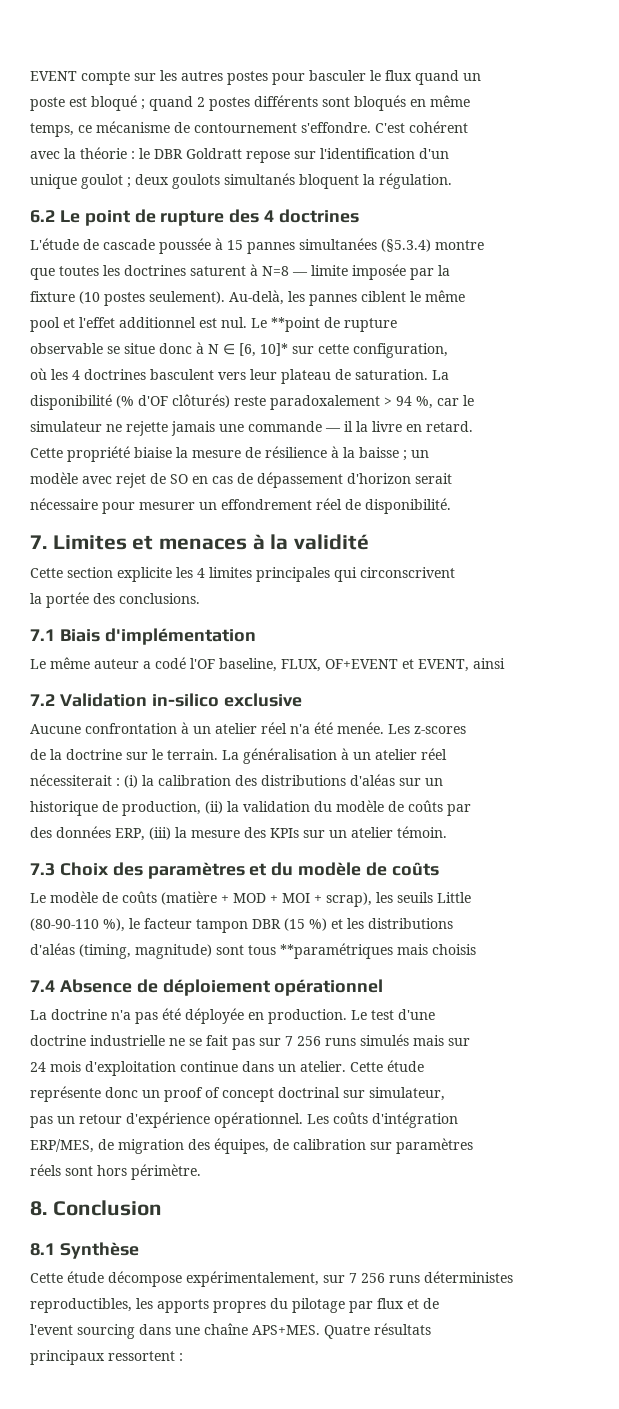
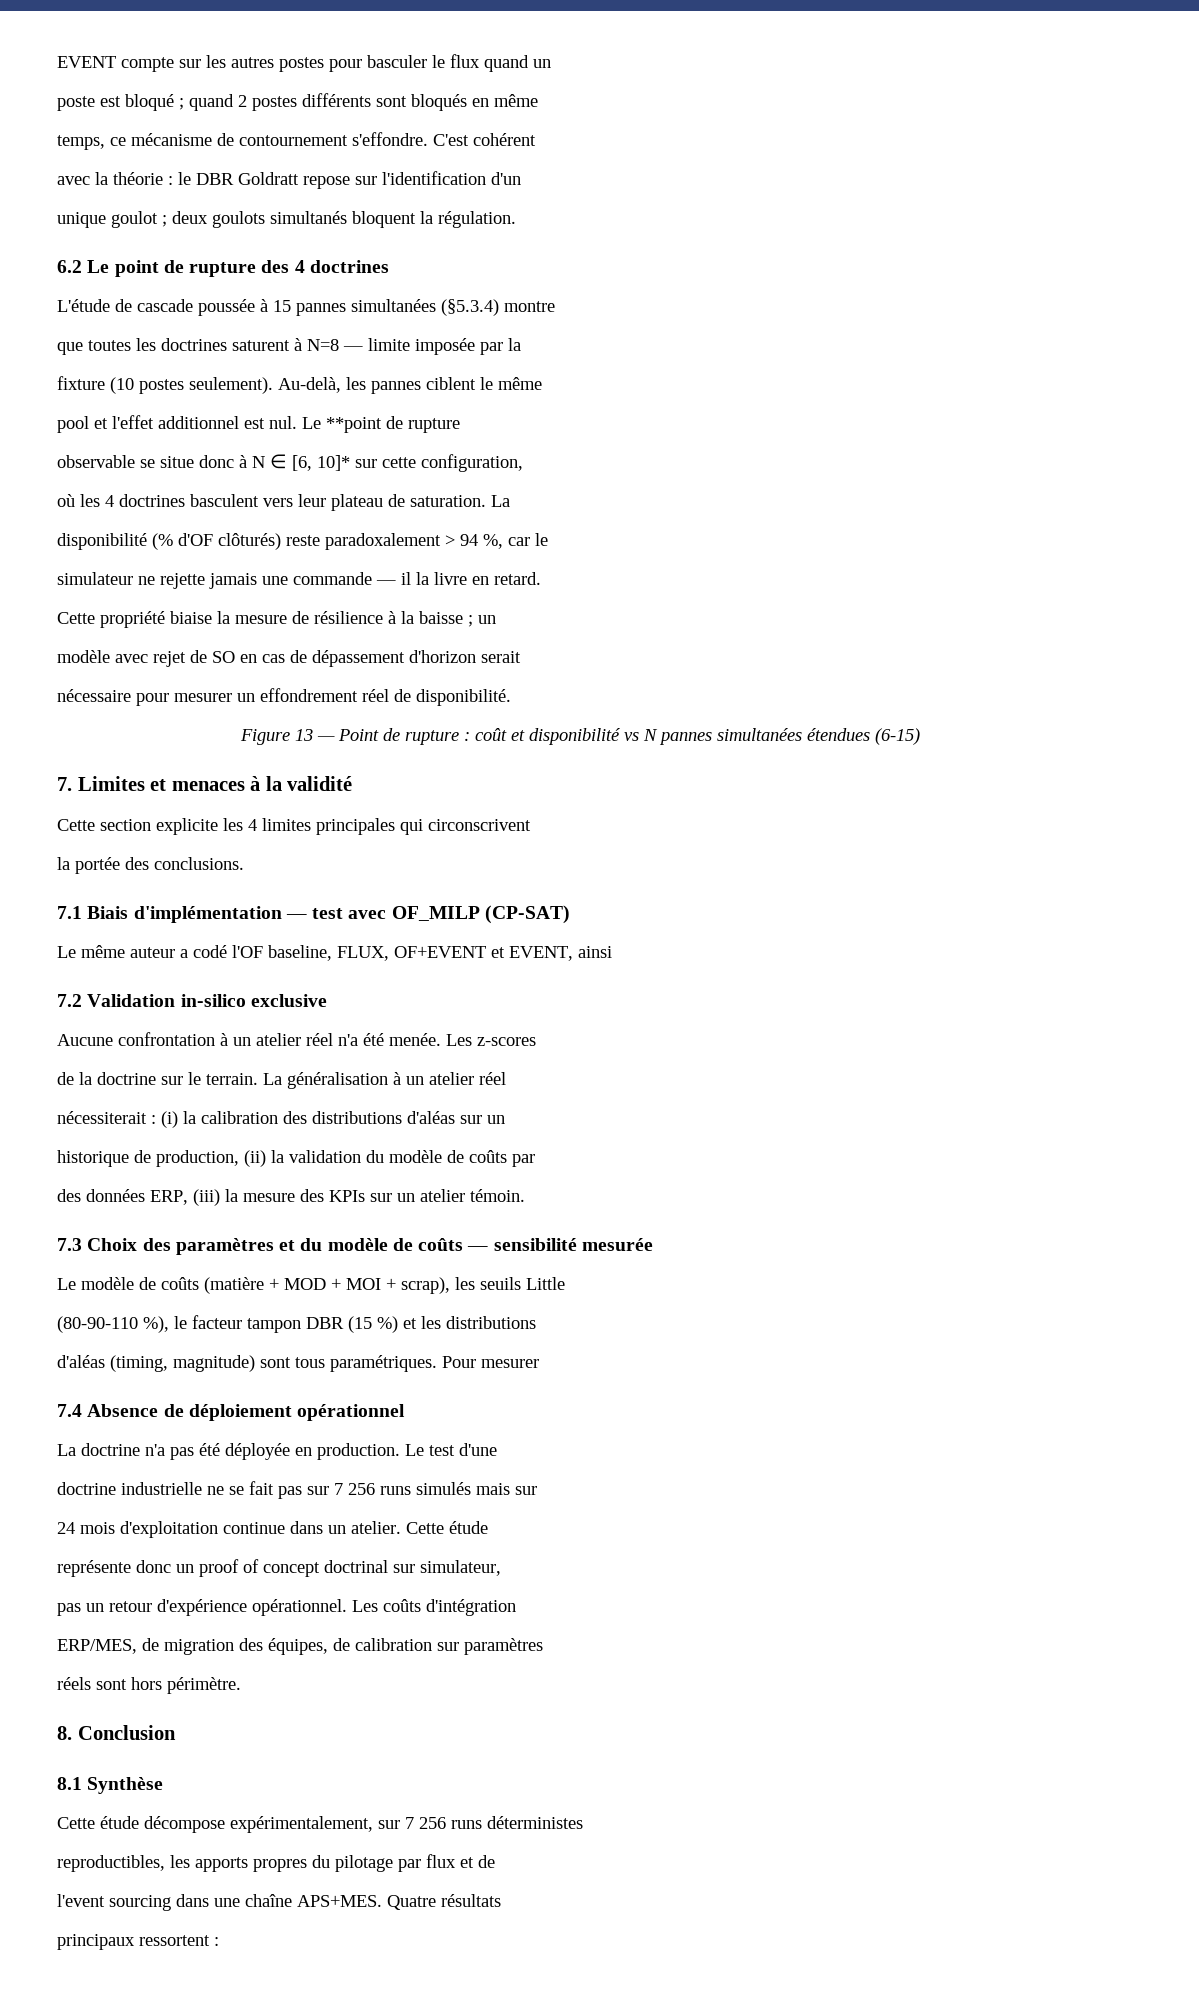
(451, 506) none -> [239,728,920,745] // Figure 13 — Point de rupture : coût et disponibilité vs N pannes simultanées étendues (6-15)
(256, 636) none -> [285,905,570,924] — test avec OF_MILP (CP-SAT)
(439, 869) none -> [467,1238,653,1251] — sensibilité mesurée
[280,943,476,959] **paramétriques mais choisis -> [330,1355,539,1372] paramétriques. Pour mesurer

